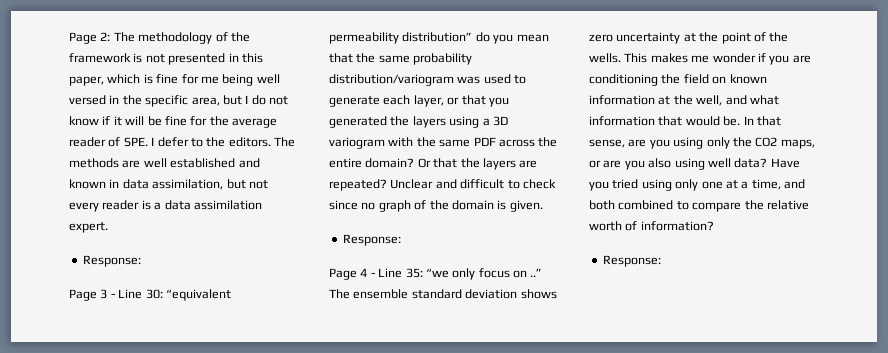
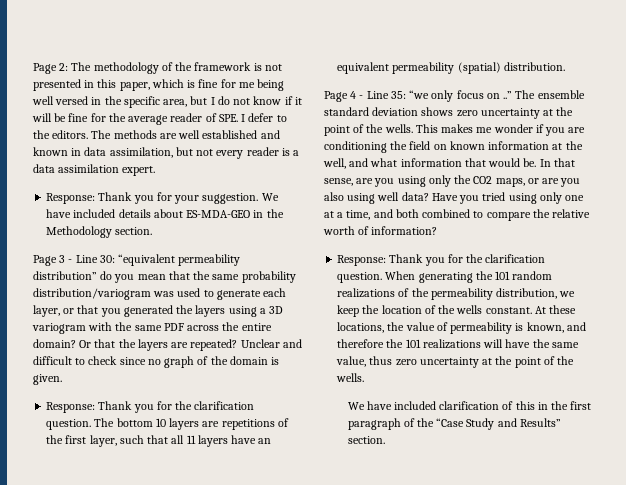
(141, 261) none -> [98,192,279,204] [46,209,284,218] [46,226,153,238] Thank you for your suggestion. We have included details about ES-MDA-GEO in the Methodology section.
(401, 240) none -> [98,401,255,413] [46,418,289,430] [46,435,272,447] [337,62,565,74] Thank you for the clarification question. The bottom 10 layers are repetitions of the first layer, such that all 11 layers have an equivalent permeability (spatial) distribution.
(661, 261) none -> [389,254,546,266] [337,271,553,283] [337,288,576,300] [337,305,577,317] [337,322,586,334] [337,339,579,349] [336,356,575,368] [336,373,365,382] [347,401,592,410] [347,418,561,430] [347,436,385,444] Thank you for the clarification question. When generating the 101 random realizations of the permeability distribution, we keep the location of the wells constant. At these locations, the value of permeability is known, and therefore the 101 realizations will have the same value, thus zero uncertainty at the point of the wells. // We have included clarification of this in the first paragraph of the “Case Study and Results” section.

